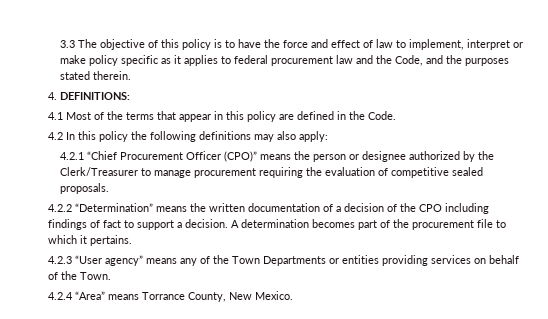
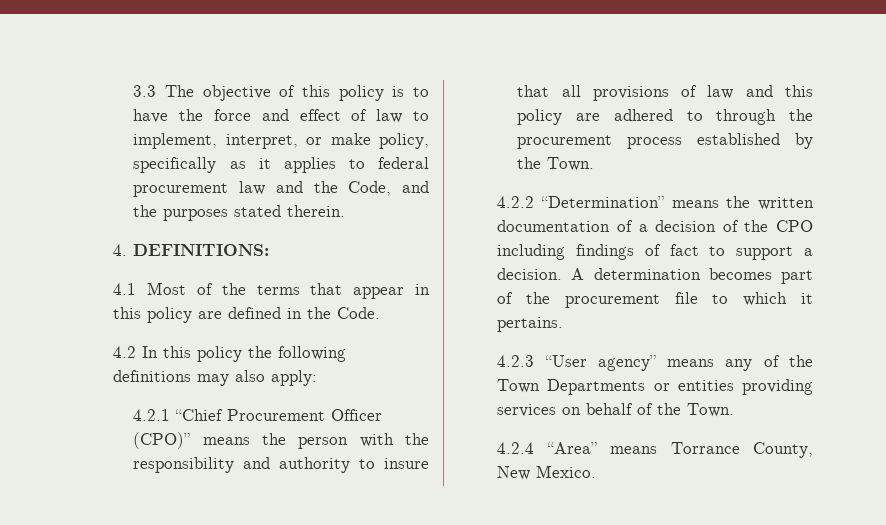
[467,39,511,50] interpret -> [225,134,298,149] interpret,
[89,55,159,66] policy specific -> [378,133,429,149] [133,157,217,173] policy, specifically
[349,151,495,162] [60,167,484,178] [60,183,110,194] or designee authorized by the Clerk/Treasurer to manage procurement requiring the evaluation of competitive sealed proposals. -> [359,433,430,447] [133,457,429,473] [517,85,813,101] [517,109,813,125] [517,133,813,149] [517,157,595,171] with the responsibility and authority to insure that all provisions of law and this policy are adhered to through the procurement process established by the Town.

